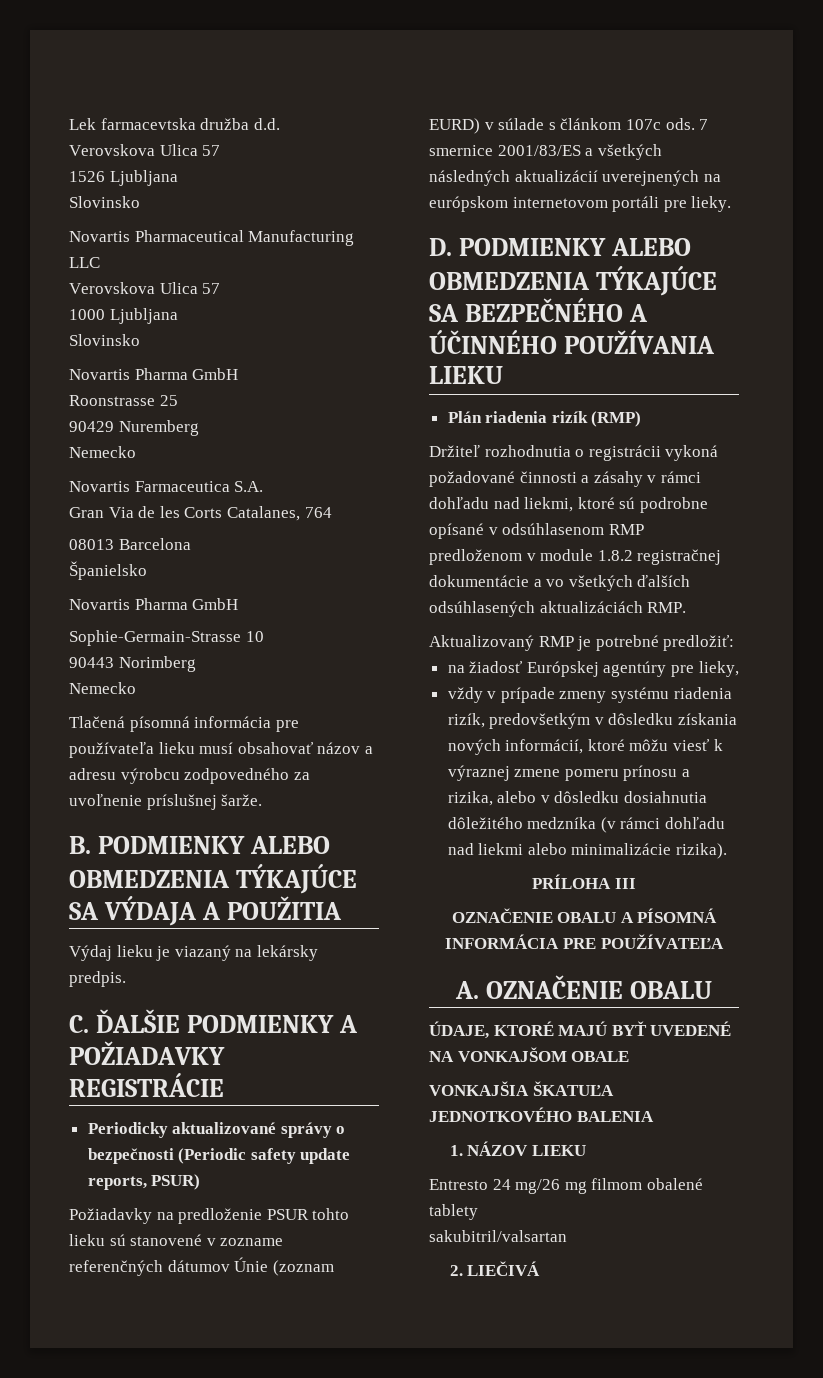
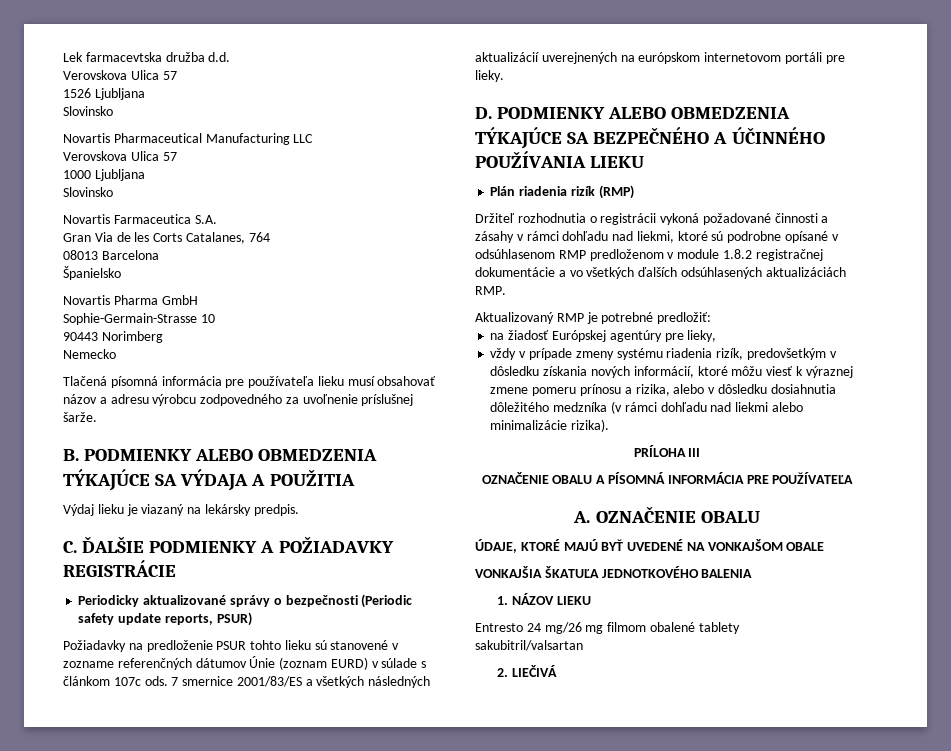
[69,368,239,380] [69,395,178,406] [69,420,199,436] [69,446,136,458] // Novartis Pharma GmbH // Roonstrasse 25 // 90429 Nuremberg // Nemecko -> (113, 192) none

